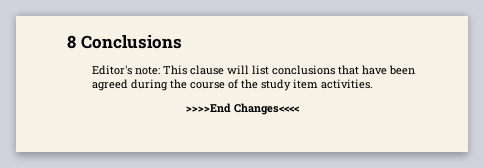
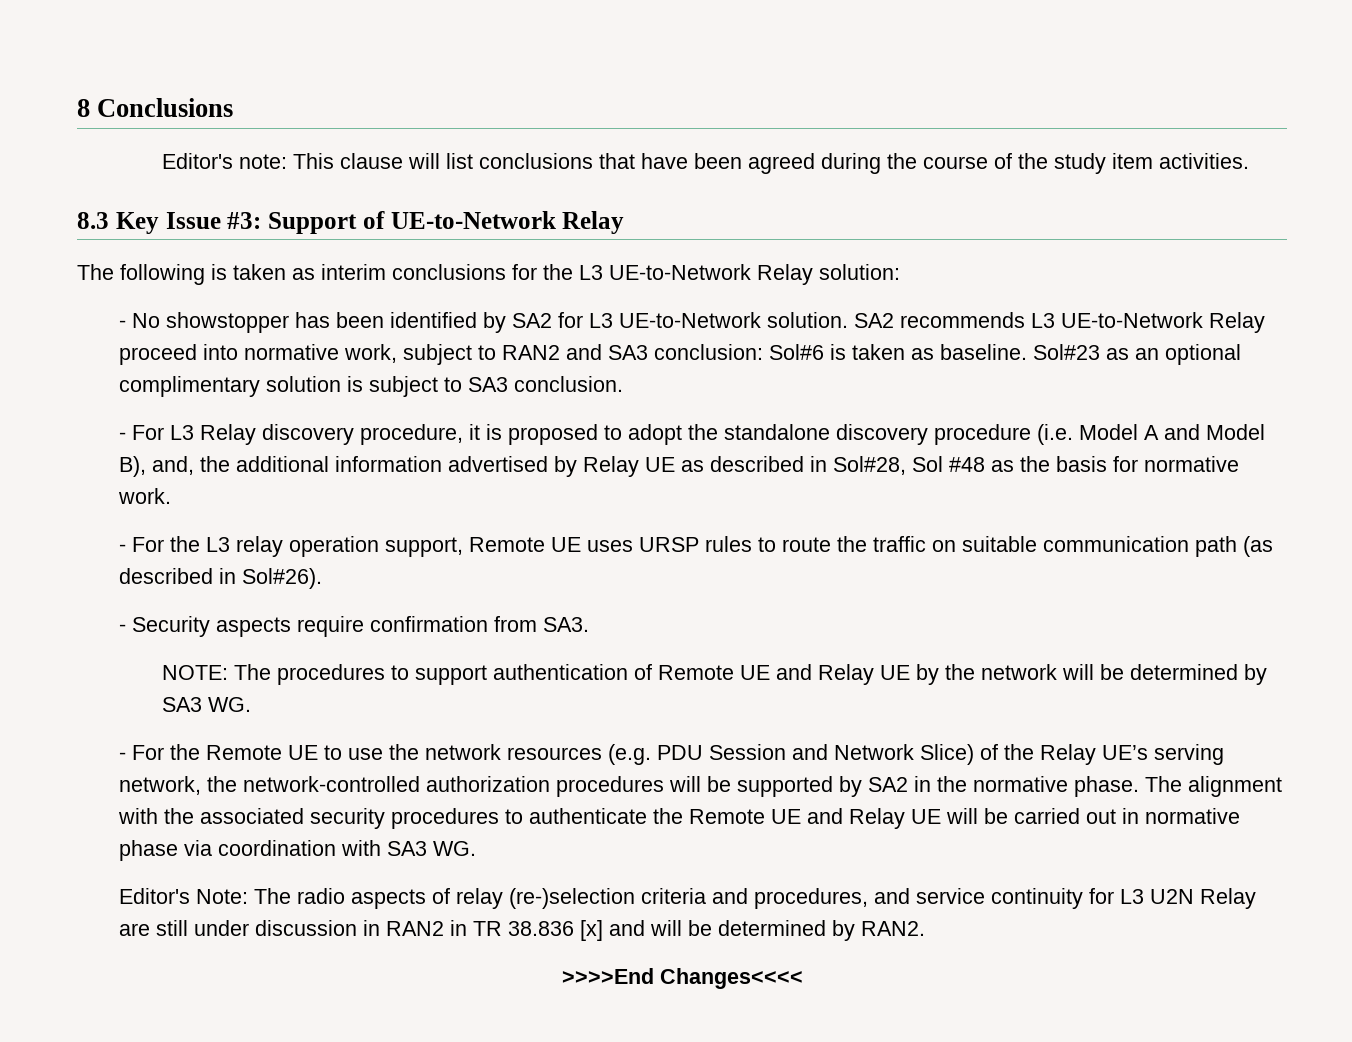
(374, 84) none -> [77,211,625,234] [77,264,900,285] [119,312,1266,333] [119,344,1242,365] [119,376,624,397] [119,424,1266,445] [119,456,1240,477] [118,488,172,504] [119,536,1274,557] [119,568,323,589] [119,616,590,637] [161,664,1267,685] [161,697,251,712] [119,744,1225,765] [119,776,1283,797] [118,808,1241,829] [119,840,477,861] [119,888,1257,909] [119,920,926,941] // 8.3 Key Issue #3: Support of UE-to-Network Relay // The following is taken as interim conclusions for the L3 UE-to-Network Relay solution: // - No showstopper has been identified by SA2 for L3 UE-to-Network solution. SA2 recommends L3 UE-to-Network Relay proceed into normative work, subject to RAN2 and SA3 conclusion: Sol#6 is taken as baseline. Sol#23 as an optional complimentary solution is subject to SA3 conclusion. // - For L3 Relay discovery procedure, it is proposed to adopt the standalone discovery procedure (i.e. Model A and Model B), and, the additional information advertised by Relay UE as described in Sol#28, Sol #48 as the basis for normative work. // - For the L3 relay operation support, Remote UE uses URSP rules to route the traffic on suitable communication path (as described in Sol#26). // - Security aspects require confirmation from SA3. // NOTE: The procedures to support authentication of Remote UE and Relay UE by the network will be determined by SA3 WG. // - For the Remote UE to use the network resources (e.g. PDU Session and Network Slice) of the Relay UE’s serving network, the network-controlled authorization procedures will be supported by SA2 in the normative phase. The alignment with the associated security procedures to authenticate the Remote UE and Relay UE will be carried out in normative phase via coordination with SA3 WG. // Editor's Note: The radio aspects of relay (re-)selection criteria and procedures, and service continuity for L3 U2N Relay are still under discussion in RAN2 in TR 38.836 [x] and will be determined by RAN2.

